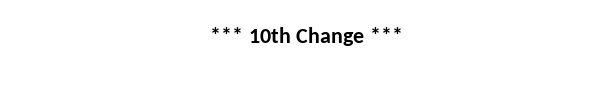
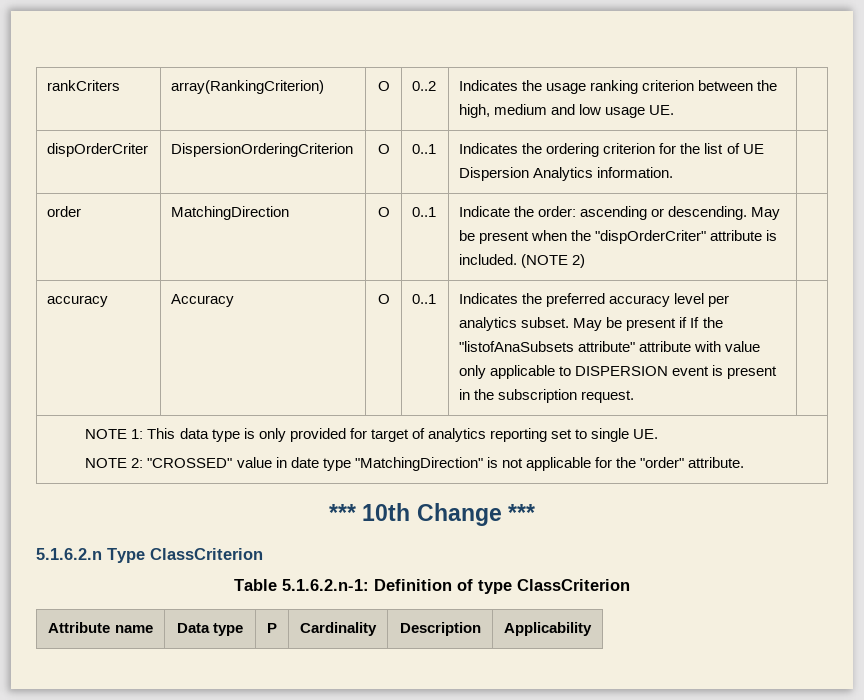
[209,27,404,46] *** 10th Change *** -> [47,80,121,91] [171,80,325,94] [377,81,390,91] [412,81,437,91] [459,80,778,94] [459,104,675,118] [47,143,149,157] [171,143,354,157] [377,144,390,154] [412,144,437,154] [459,143,764,157] [459,167,674,181] [47,206,82,217] [171,206,290,220] [377,207,390,217] [412,207,437,217] [459,206,781,220] [459,230,778,244] [459,254,586,268] [47,295,109,307] [171,294,235,307] [377,294,390,304] [412,294,437,304] [459,293,730,307] [459,317,723,331] [459,341,761,352] [459,365,778,379] [459,389,635,403] [85,428,659,442] [85,457,745,471] [329,503,535,526] [36,548,263,563] [234,579,630,594] [48,622,153,633] [176,623,244,636] [267,623,277,633] [300,622,377,636] [399,622,481,636] [504,622,592,636] rankCriters | array(RankingCriterion) | O | 0..2 | Indicates the usage ranking criterion between the high, medium and low usage UE. | // dispOrderCriter | DispersionOrderingCriterion | O | 0..1 | Indicates the ordering criterion for the list of UE Dispersion Analytics information. | // order | MatchingDirection | O | 0..1 | Indicate the order: ascending or descending. May be present when the "dispOrderCriter" attribute is included. (NOTE 2) | // accuracy | Accuracy | O | 0..1 | Indicates the preferred accuracy level per analytics subset. May be present if If the "listofAnaSubsets attribute" attribute with value only applicable to DISPERSION event is present in the subscription request. | // NOTE 1: This data type is only provided for target of analytics reporting set to single UE. // NOTE 2: "CROSSED" value in date type "MatchingDirection" is not applicable for the "order" attribute. // *** 10th Change *** // 5.1.6.2.n Type ClassCriterion // Table 5.1.6.2.n-1: Definition of type ClassCriterion // Attribute name | Data type | P | Cardinality | Description | Applicability

